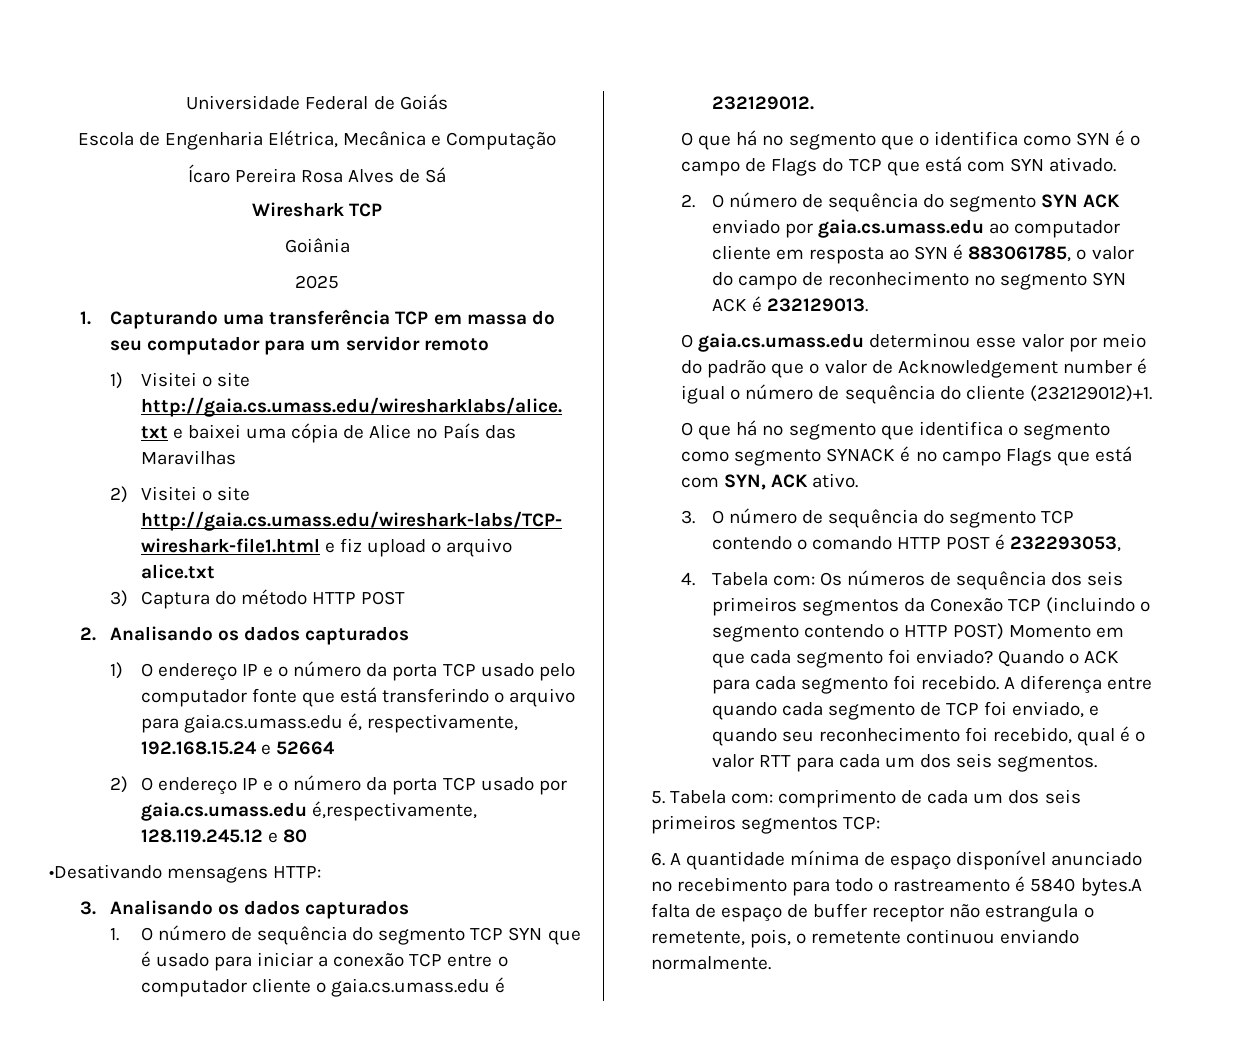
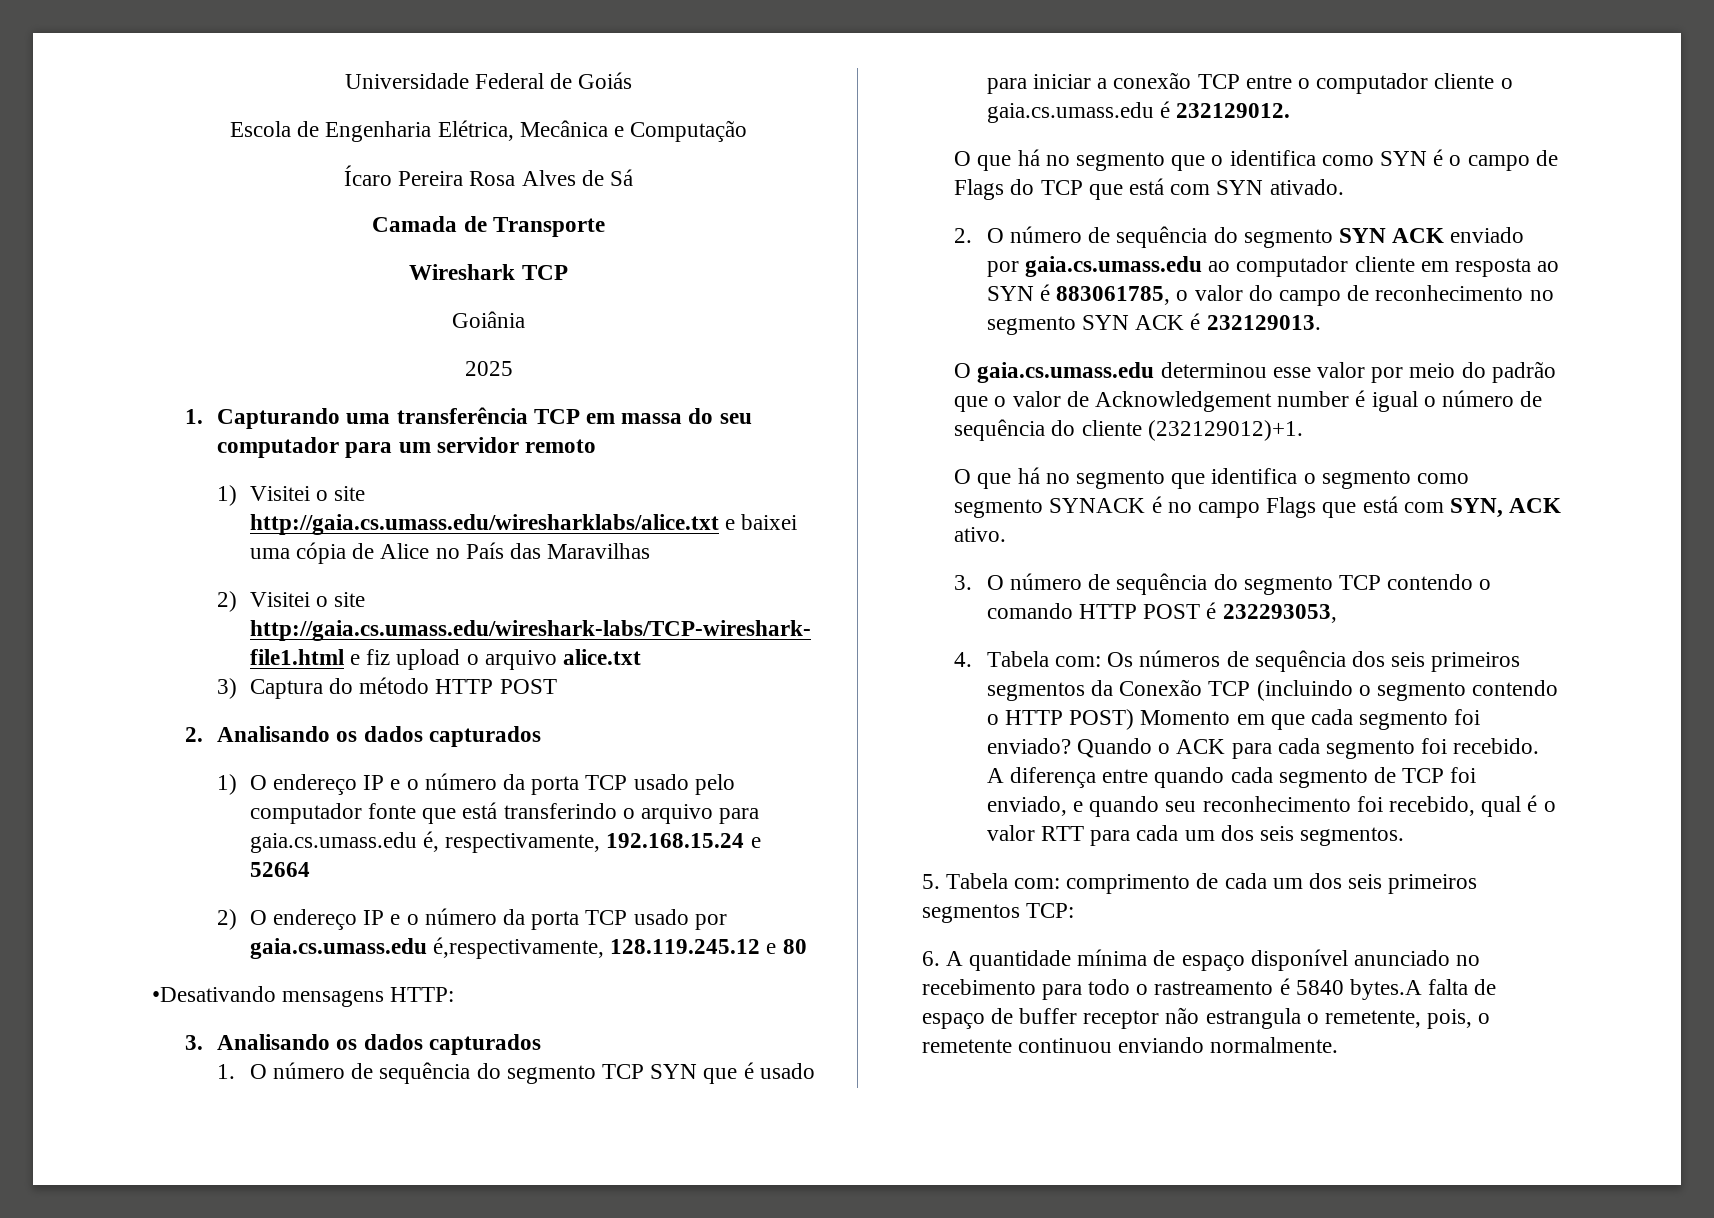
(447, 175) none -> [372,216,605,237] // Camada de Transporte

